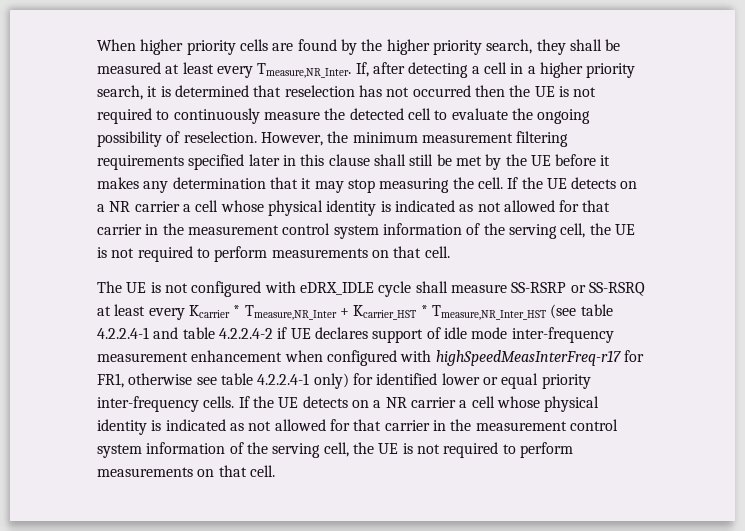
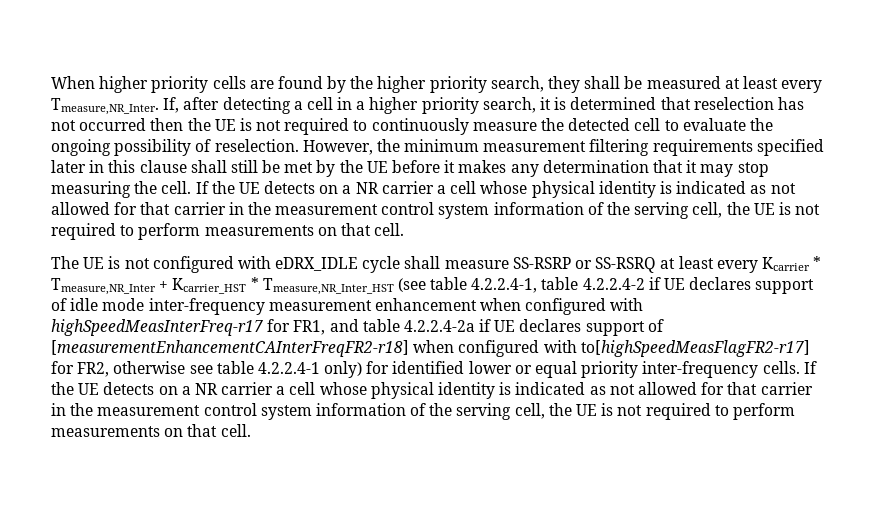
[97,327,179,339] 4.2.2.4-1 and -> [471,278,538,293] 4.2.2.4-1,
(124, 380) none -> [329,319,664,336] [51,340,810,357] [51,361,110,377] and table 4.2.2.4-2a if UE declares support of [measurementEnhancementCAInterFreqFR2-r18] when configured with to[highSpeedMeasFlagFR2-r17] for FR2,

